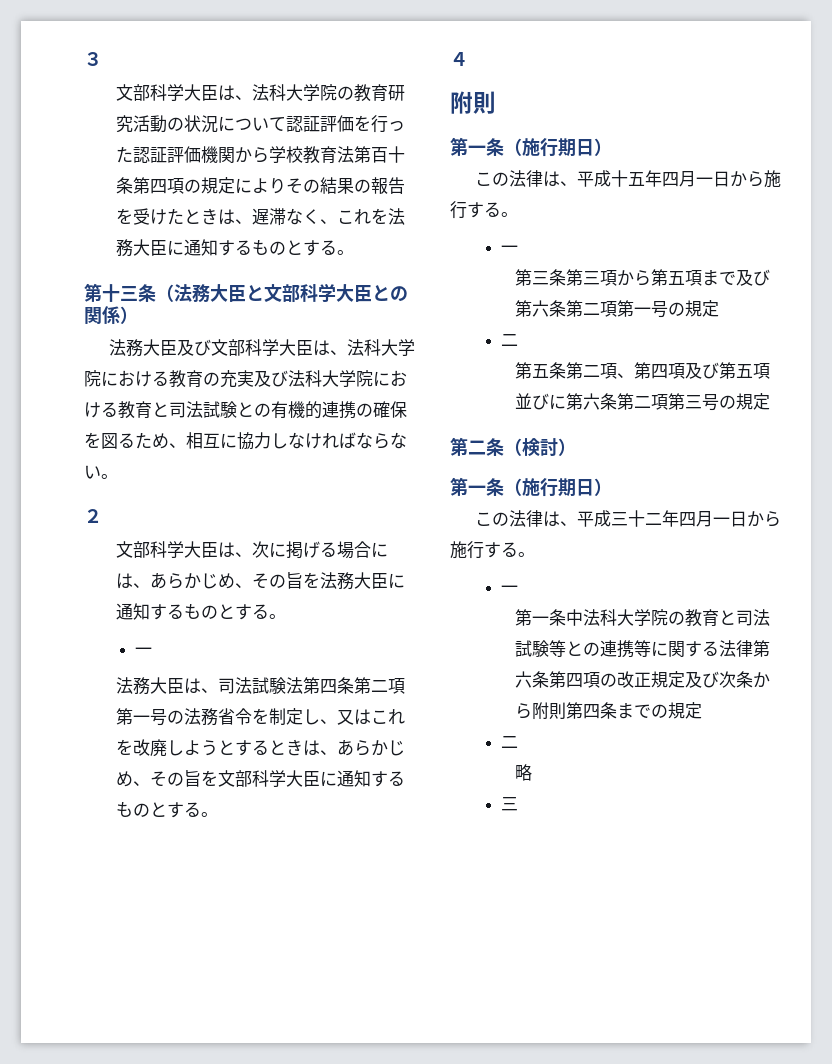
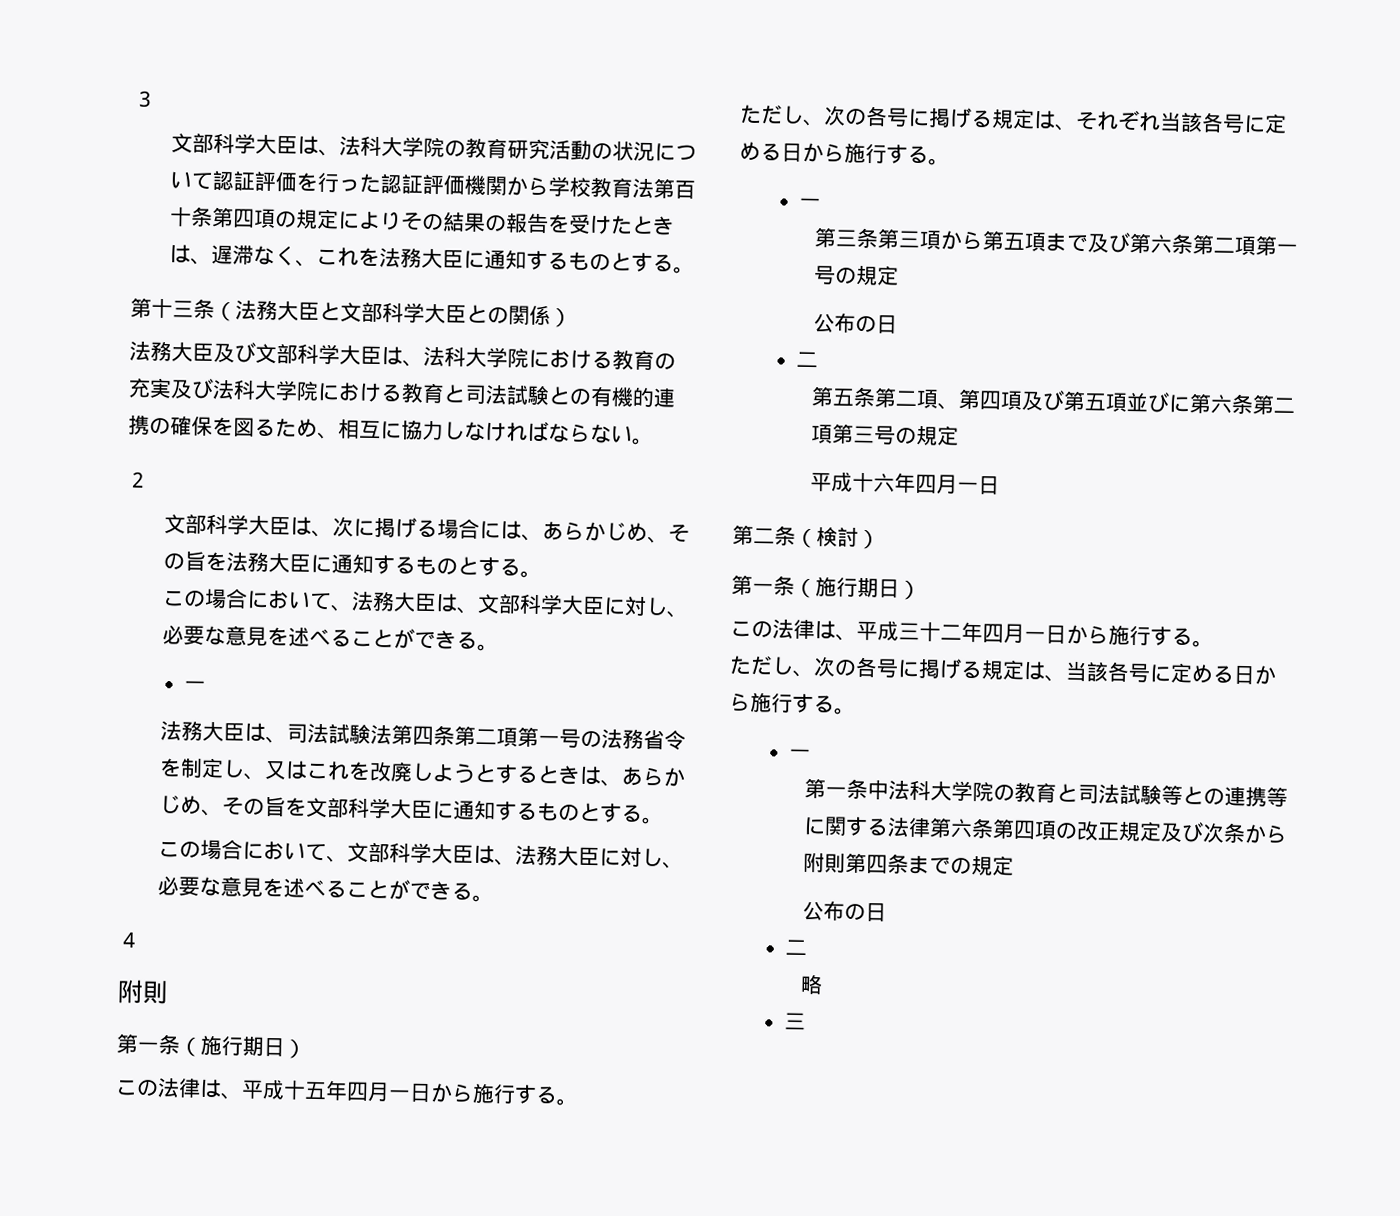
(287, 616) none -> [162,588,689,618] [162,625,500,652] // この場合において、法務大臣は、文部科学大臣に対し、必要な意見を述べることができる。
(219, 814) none -> [158,839,685,869] [157,876,495,903] // この場合において、文部科学大臣は、法務大臣に対し、必要な意見を述べることができる。
(518, 214) none -> [739,104,1287,134] [739,141,950,166] // ただし、次の各号に掲げる規定は、それぞれ当該各号に定める日から施行する。
(719, 308) none -> [812,312,898,334] // 公布の日
(770, 401) none -> [809,472,1000,495] // 平成十六年四月一日
(535, 554) none -> [729,655,1277,685] [729,692,856,715] // ただし、次の各号に掲げる規定は、当該各号に定める日から施行する。
(702, 710) none -> [801,900,887,922] // 公布の日

